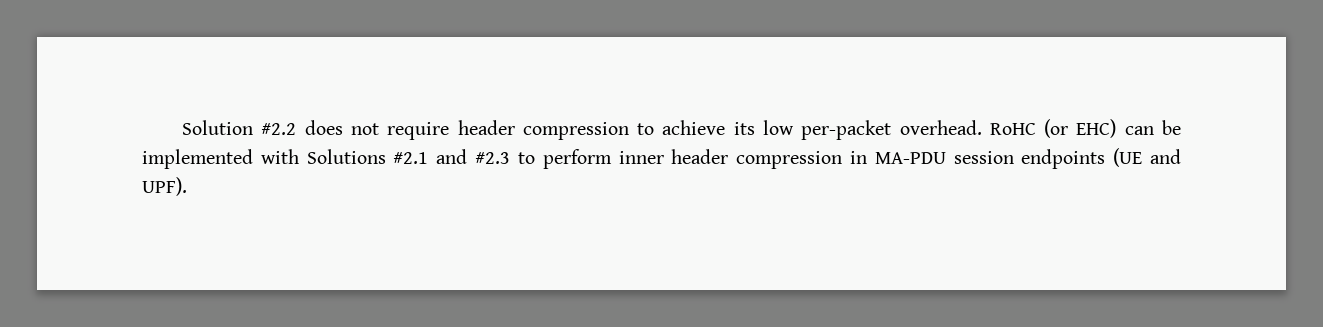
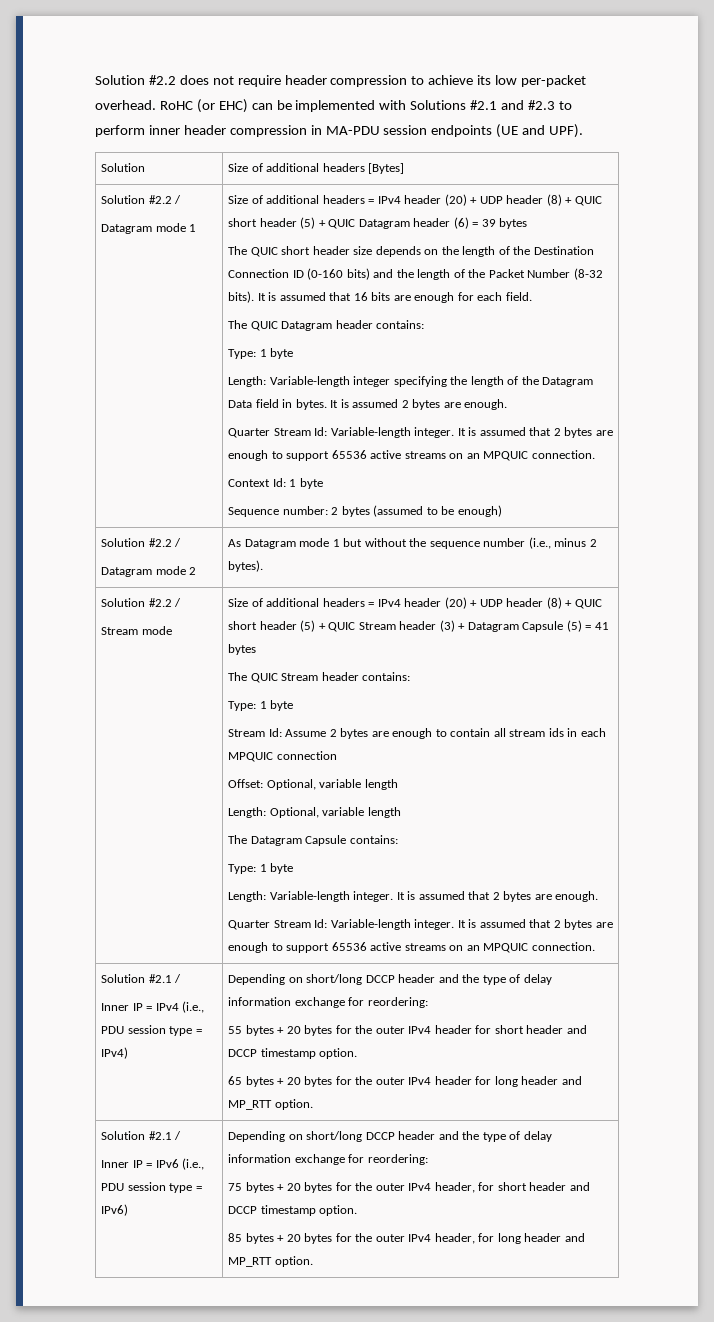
(187, 186) none -> [101,163,146,172] [228,163,405,174] [101,195,182,204] [101,223,197,234] [228,194,602,206] [228,217,528,229] [228,246,594,257] [228,268,603,280] [228,291,532,303] [228,320,425,331] [228,348,294,359] [228,376,594,387] [228,399,508,410] [228,427,613,438] [228,450,595,461] [228,478,323,489] [228,505,502,517] [101,538,182,547] [101,566,197,577] [228,537,597,549] [228,560,264,572] [101,598,182,607] [101,626,172,635] [228,597,602,609] [228,620,609,632] [228,644,257,655] [228,672,411,683] [228,700,294,711] [228,728,606,739] [228,751,337,762] [228,779,398,790] [228,807,401,818] [228,835,398,846] [228,863,294,874] [228,891,599,902] [228,919,613,930] [228,942,595,953] [101,974,182,983] [101,1001,205,1013] [101,1025,202,1036] [101,1047,129,1059] [228,974,552,985] [228,997,428,1008] [228,1025,587,1036] [228,1048,358,1059] [228,1076,582,1087] [228,1099,313,1110] [101,1131,182,1140] [101,1158,205,1170] [101,1182,202,1193] [101,1204,129,1216] [228,1131,552,1142] [228,1154,428,1165] [228,1182,590,1193] [228,1205,358,1216] [228,1233,585,1244] [228,1256,313,1267] // Solution | Size of additional headers [Bytes] // Solution #2.2 / // Datagram mode 1 | Size of additional headers = IPv4 header (20) + UDP header (8) + QUIC short header (5) + QUIC Datagram header (6) = 39 bytes // The QUIC short header size depends on the length of the Destination Connection ID (0-160 bits) and the length of the Packet Number (8-32 bits). It is assumed that 16 bits are enough for each field. // The QUIC Datagram header contains: // Type: 1 byte // Length: Variable-length integer specifying the length of the Datagram Data field in bytes. It is assumed 2 bytes are enough. // Quarter Stream Id: Variable-length integer. It is assumed that 2 bytes are enough to support 65536 active streams on an MPQUIC connection. // Context Id: 1 byte // Sequence number: 2 bytes (assumed to be enough) // Solution #2.2 / // Datagram mode 2 | As Datagram mode 1 but without the sequence number (i.e., minus 2 bytes). // Solution #2.2 / // Stream mode | Size of additional headers = IPv4 header (20) + UDP header (8) + QUIC short header (5) + QUIC Stream header (3) + Datagram Capsule (5) = 41 bytes // The QUIC Stream header contains: // Type: 1 byte // Stream Id: Assume 2 bytes are enough to contain all stream ids in each MPQUIC connection // Offset: Optional, variable length // Length: Optional, variable length // The Datagram Capsule contains: // Type: 1 byte // Length: Variable-length integer. It is assumed that 2 bytes are enough. // Quarter Stream Id: Variable-length integer. It is assumed that 2 bytes are enough to support 65536 active streams on an MPQUIC connection. // Solution #2.1 / // Inner IP = IPv4 (i.e., PDU session type = IPv4) | Depending on short/long DCCP header and the type of delay information exchange for reordering: // 55 bytes + 20 bytes for the outer IPv4 header for short header and DCCP timestamp option. // 65 bytes + 20 bytes for the outer IPv4 header for long header and MP_RTT option. // Solution #2.1 / // Inner IP = IPv6 (i.e., PDU session type = IPv6) | Depending on short/long DCCP header and the type of delay information exchange for reordering: // 75 bytes + 20 bytes for the outer IPv4 header, for short header and DCCP timestamp option. // 85 bytes + 20 bytes for the outer IPv4 header, for long header and MP_RTT option.

